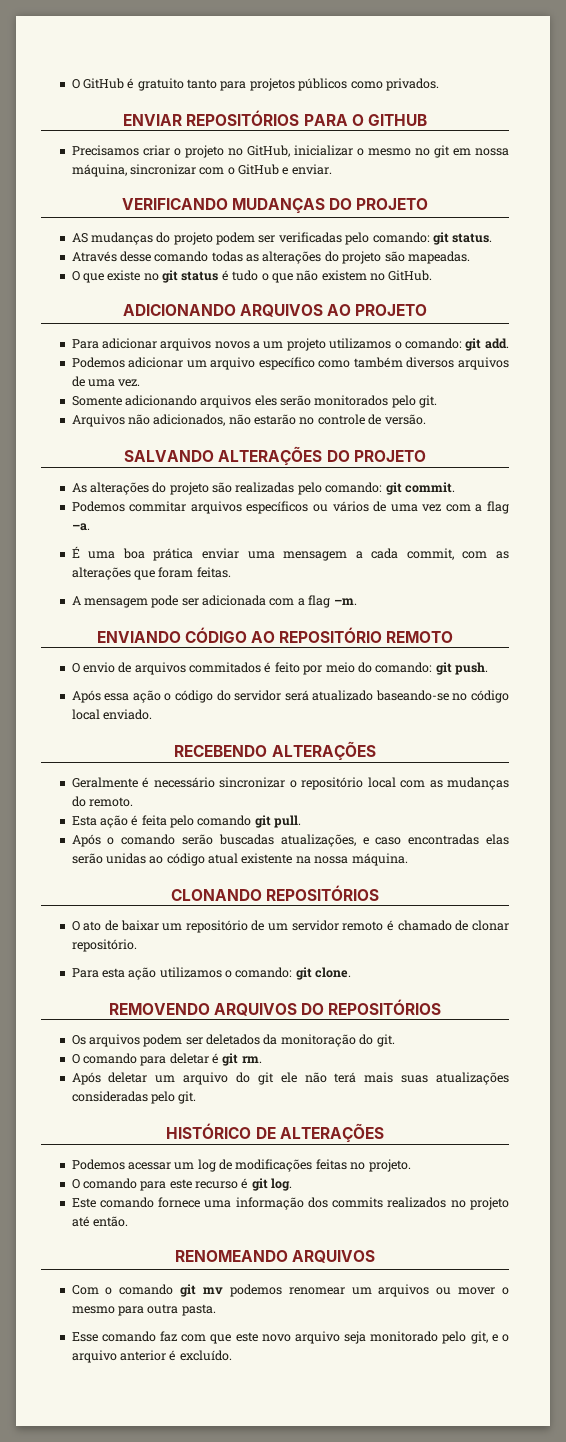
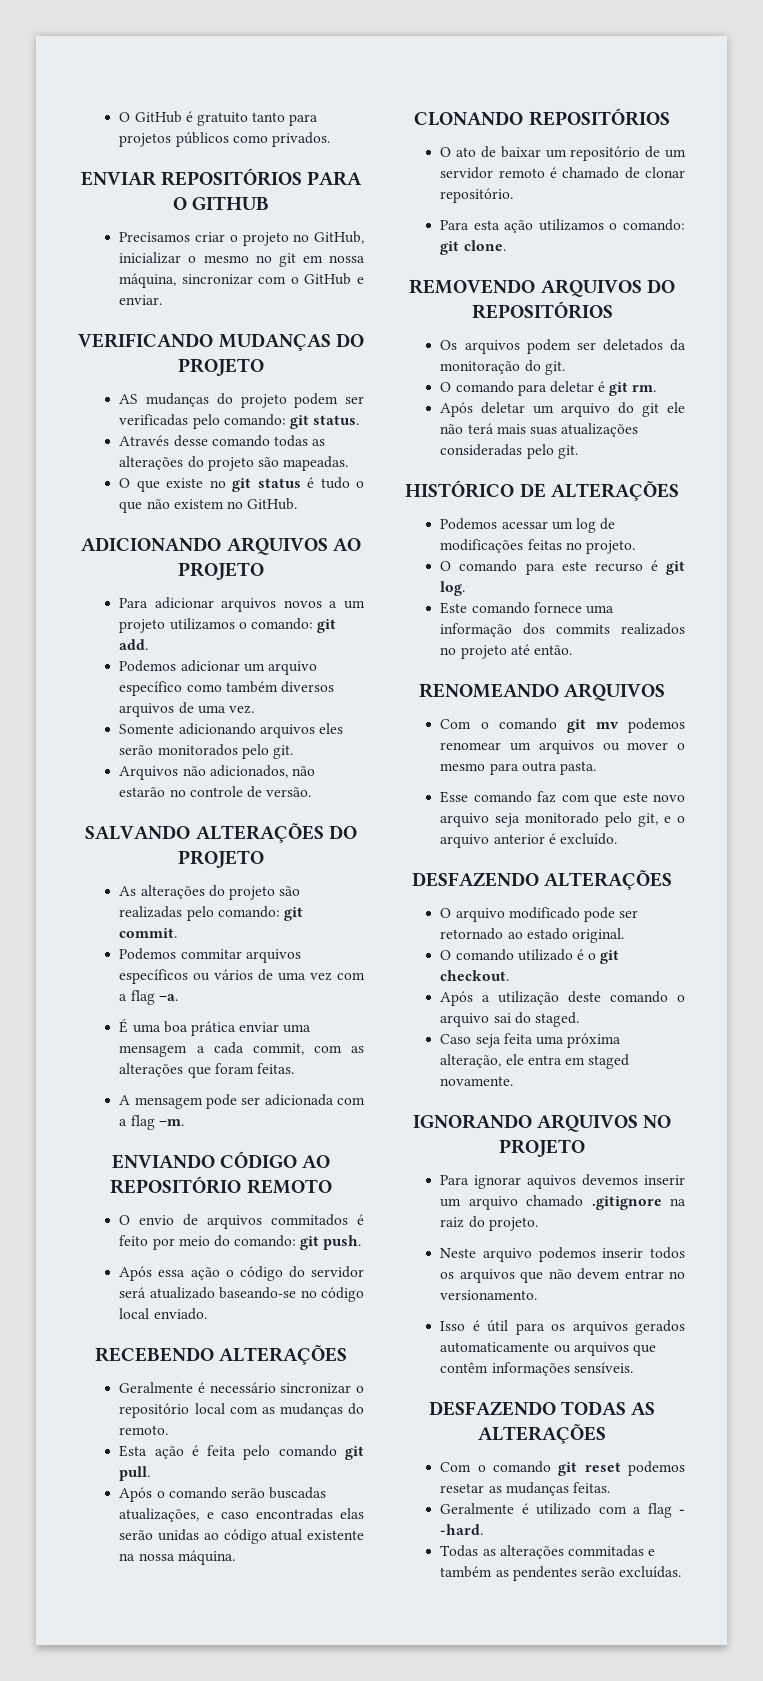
(232, 1355) none -> [411,870,673,890] [440,907,639,922] [440,928,624,943] [440,949,620,964] [440,970,510,981] [440,991,685,1006] [440,1012,579,1027] [440,1033,622,1048] [440,1054,630,1069] [440,1076,514,1086] [412,1114,672,1132] [499,1139,585,1157] [440,1174,685,1189] [440,1195,686,1210] [440,1216,538,1231] [440,1247,685,1262] [440,1268,685,1283] [440,1290,538,1300] [440,1320,685,1335] [440,1342,656,1356] [440,1362,633,1376] [428,1401,656,1416] [478,1424,606,1444] [440,1461,685,1476] [440,1482,610,1496] [440,1503,685,1518] [440,1524,484,1535] [440,1545,656,1559] [440,1566,682,1581] // DESFAZENDO ALTERAÇÕES // O arquivo modificado pode ser retornado ao estado original. // O comando utilizado é o git checkout. // Após a utilização deste comando o arquivo sai do staged. // Caso seja feita uma próxima alteração, ele entra em staged novamente. // IGNORANDO ARQUIVOS NO PROJETO // Para ignorar aquivos devemos inserir um arquivo chamado .gitignore na raiz do projeto. // Neste arquivo podemos inserir todos os arquivos que não devem entrar no versionamento. // Isso é útil para os arquivos gerados automaticamente ou arquivos que contêm informações sensíveis. // DESFAZENDO TODAS AS ALTERAÇÕES // Com o comando git reset podemos resetar as mudanças feitas. // Geralmente é utilizado com a flag - -hard. // Todas as alterações commitadas e também as pendentes serão excluídas.

